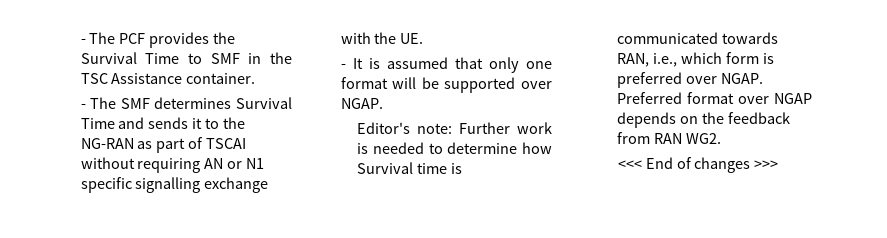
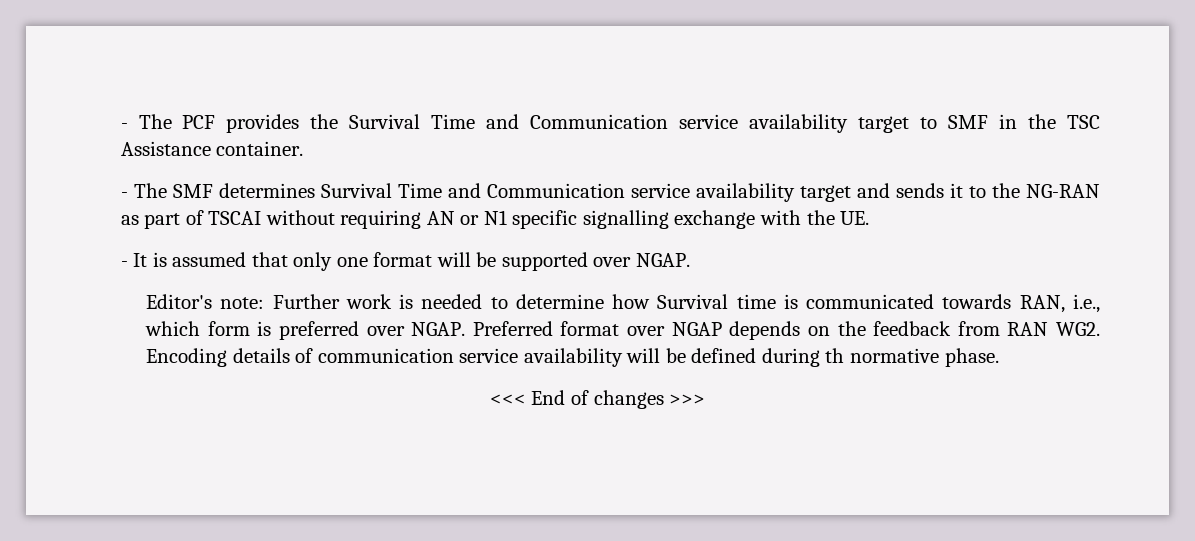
(180, 58) none -> [486,114,910,133] and Communication service availability target
(145, 123) none -> [486,183,890,202] Communication service availability target and
(721, 138) none -> [146,348,999,367] Encoding details of communication service availability will be defined during th normative phase.

